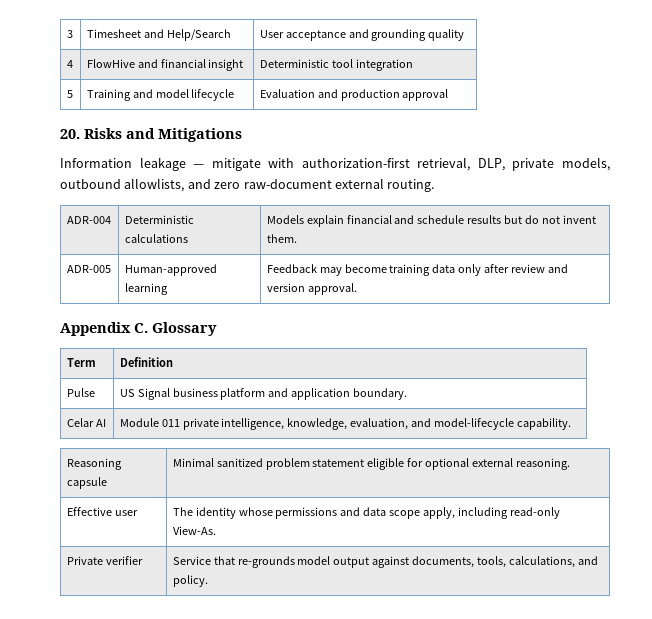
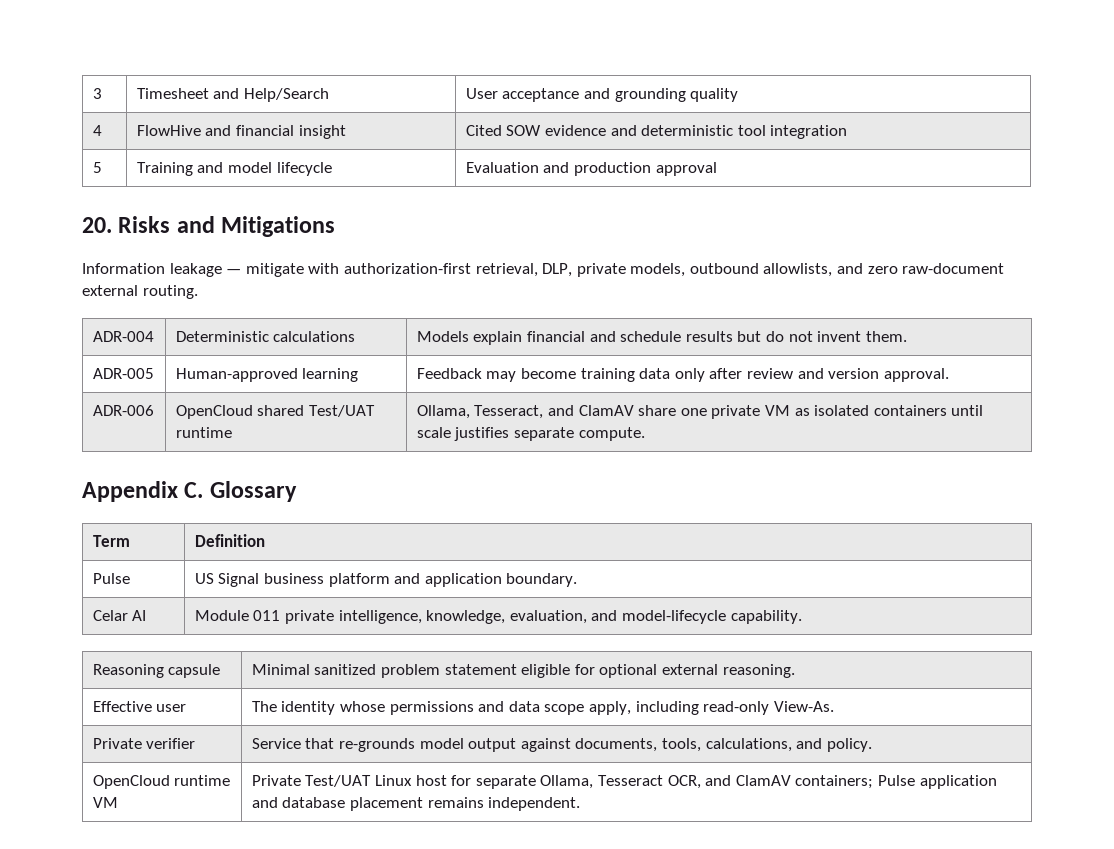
[259,59,329,68] Deterministic -> [465,125,734,136] Cited SOW evidence and deterministic
(357, 289) none -> [92,405,154,416] [175,405,376,419] [175,427,232,438] [416,405,984,419] [416,427,645,441] // ADR-006 | OpenCloud shared Test/UAT runtime | Ollama, Tesseract, and ClamAV share one private VM as isolated containers until scale justifies separate compute.
(208, 581) none -> [92,775,231,789] [92,797,118,808] [251,775,997,789] [251,797,581,811] // OpenCloud runtime VM | Private Test/UAT Linux host for separate Ollama, Tesseract OCR, and ClamAV containers; Pulse application and database placement remains independent.

